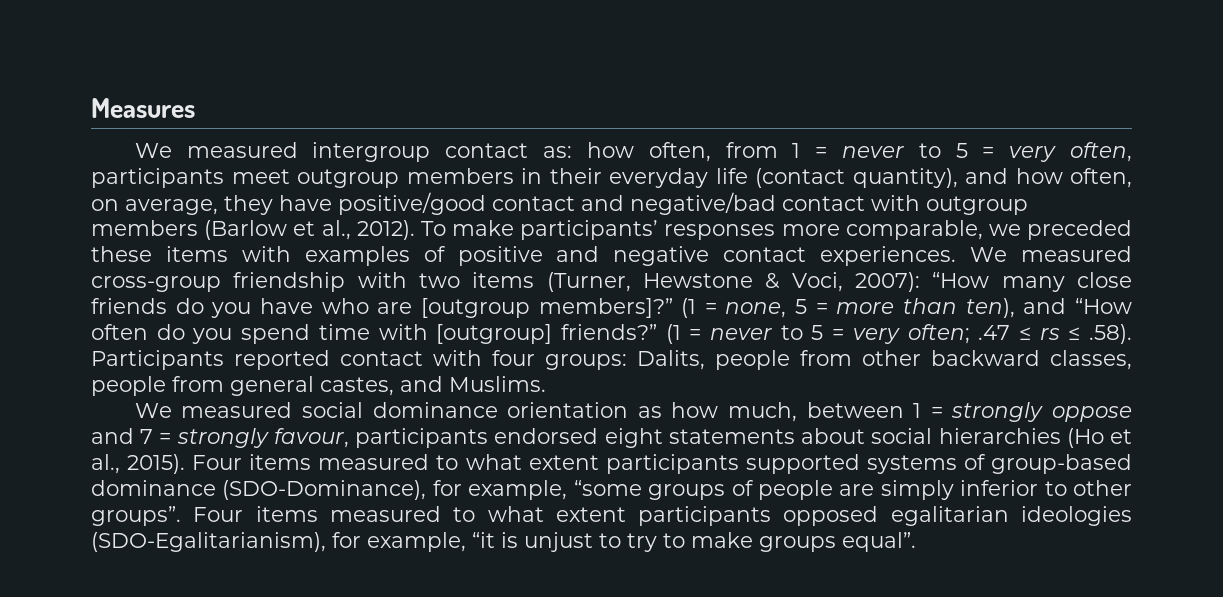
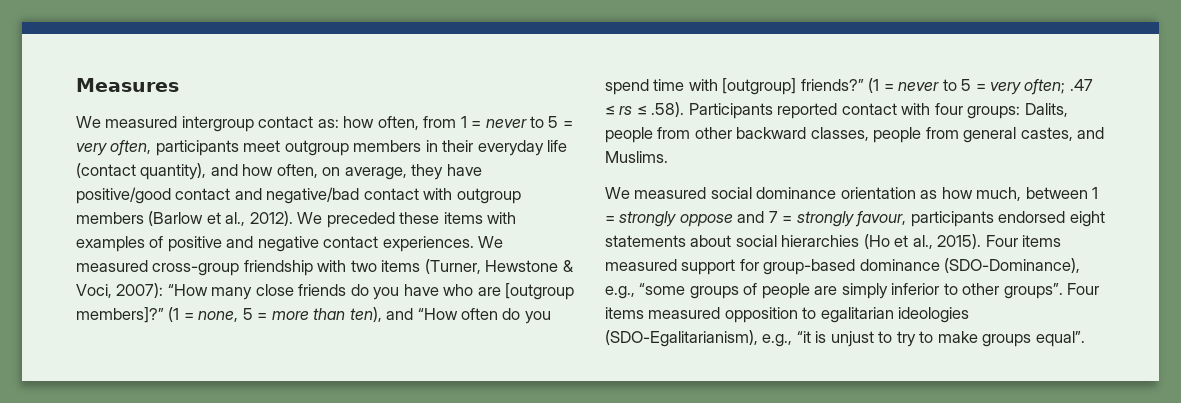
[420,220,1021,240] To make participants’ responses more comparable, we -> [297,212,323,224] We
[436,454,986,474] to what extent participants supported systems of -> [681,259,759,275] support for
[432,480,568,500] for example, -> [605,286,635,299] e.g.,
[453,506,879,526] to what extent participants opposed -> [724,307,817,323] opposition to
[332,532,466,552] for example, -> [762,334,793,347] e.g.,

